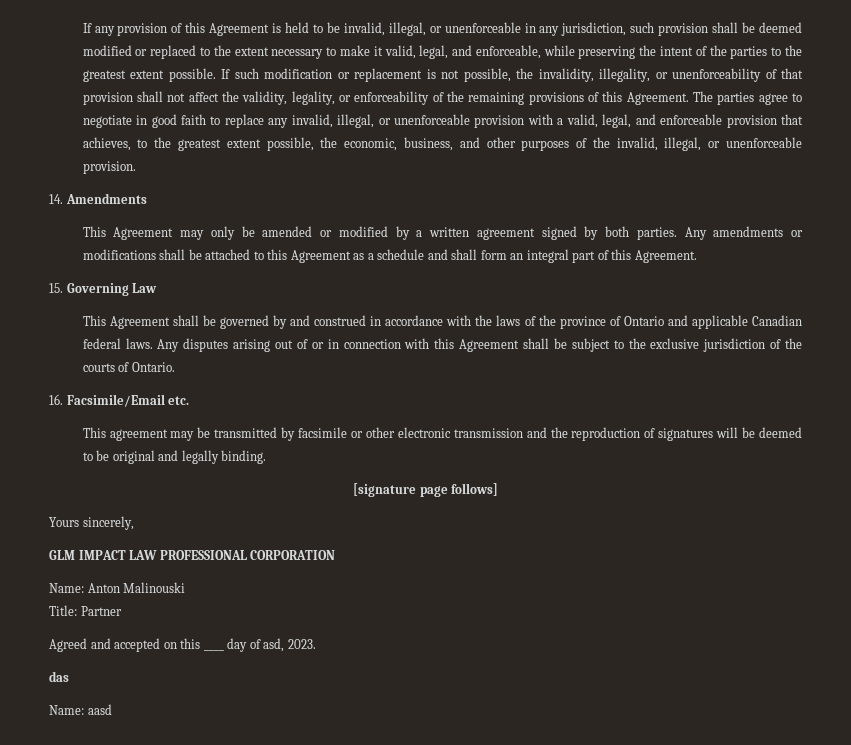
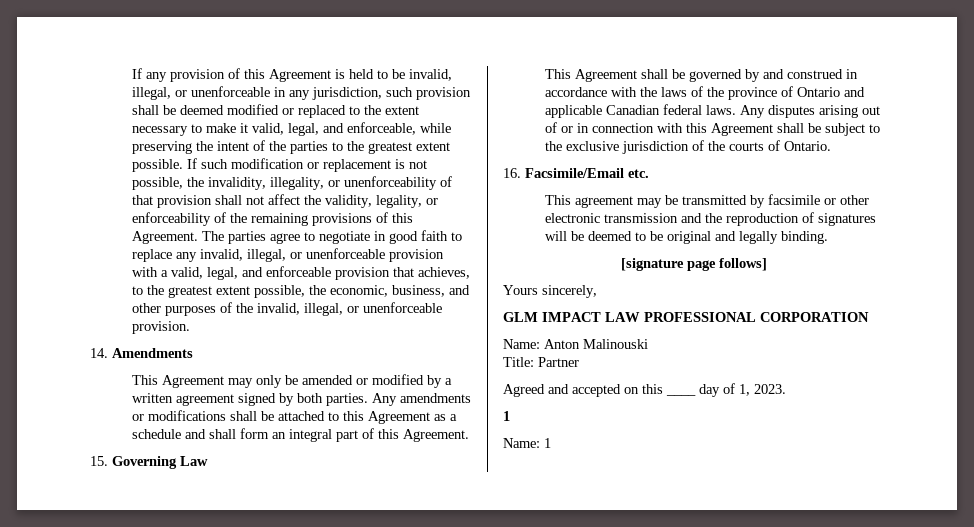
[263,638,285,652] asd, -> [739,384,750,396] 1,
[49,671,69,682] [49,704,112,715] das // Name: aasd -> [503,411,510,421] [503,438,551,448] 1 // Name: 1

